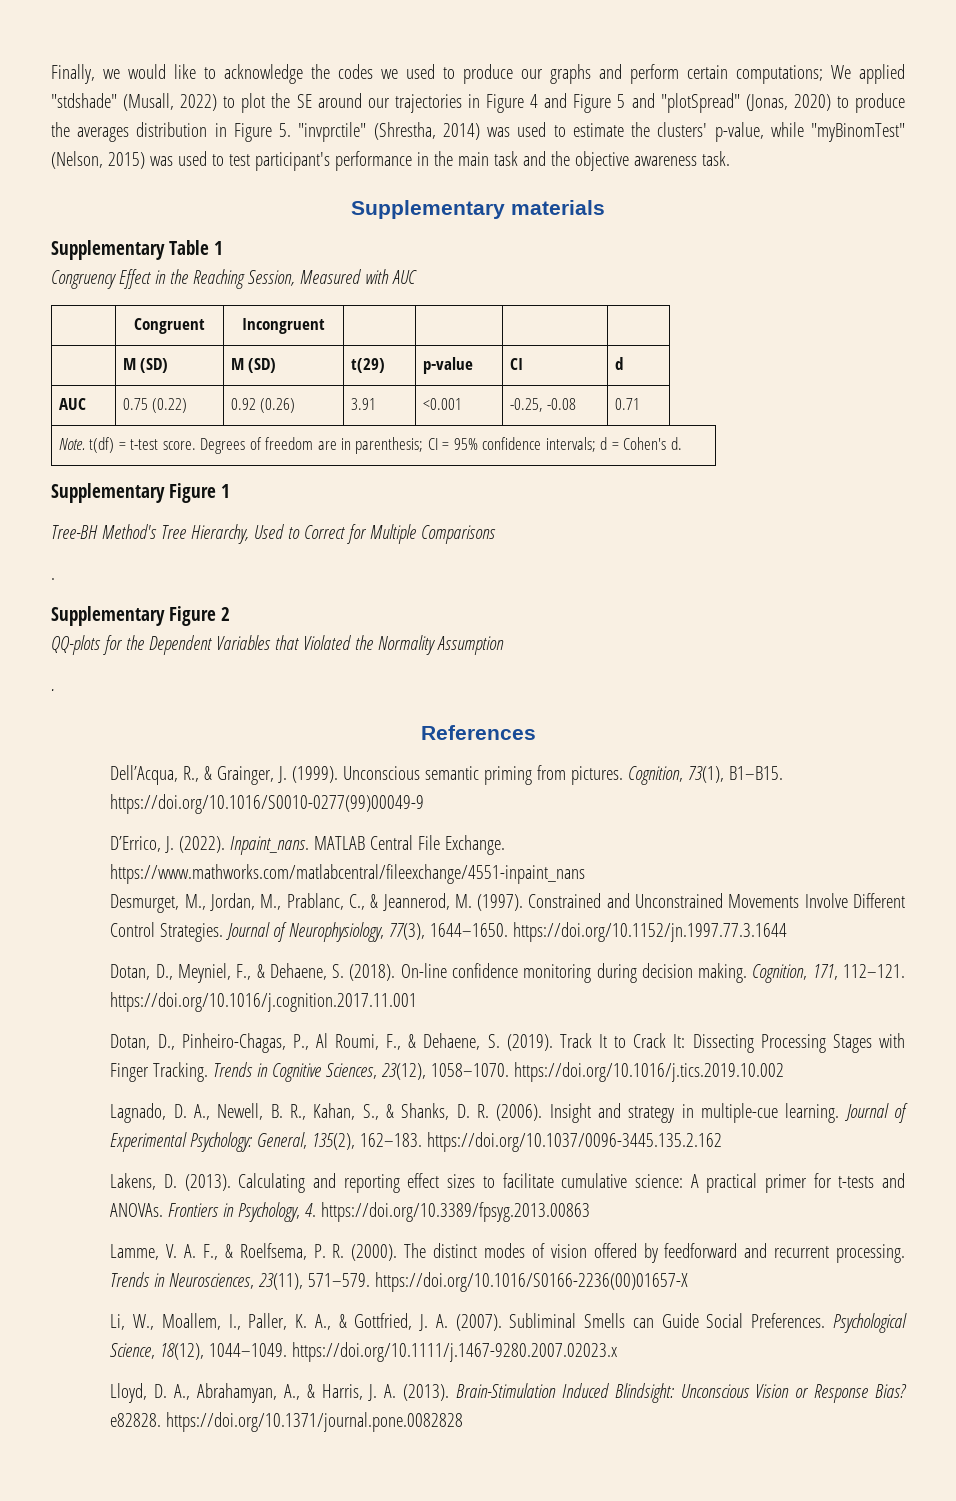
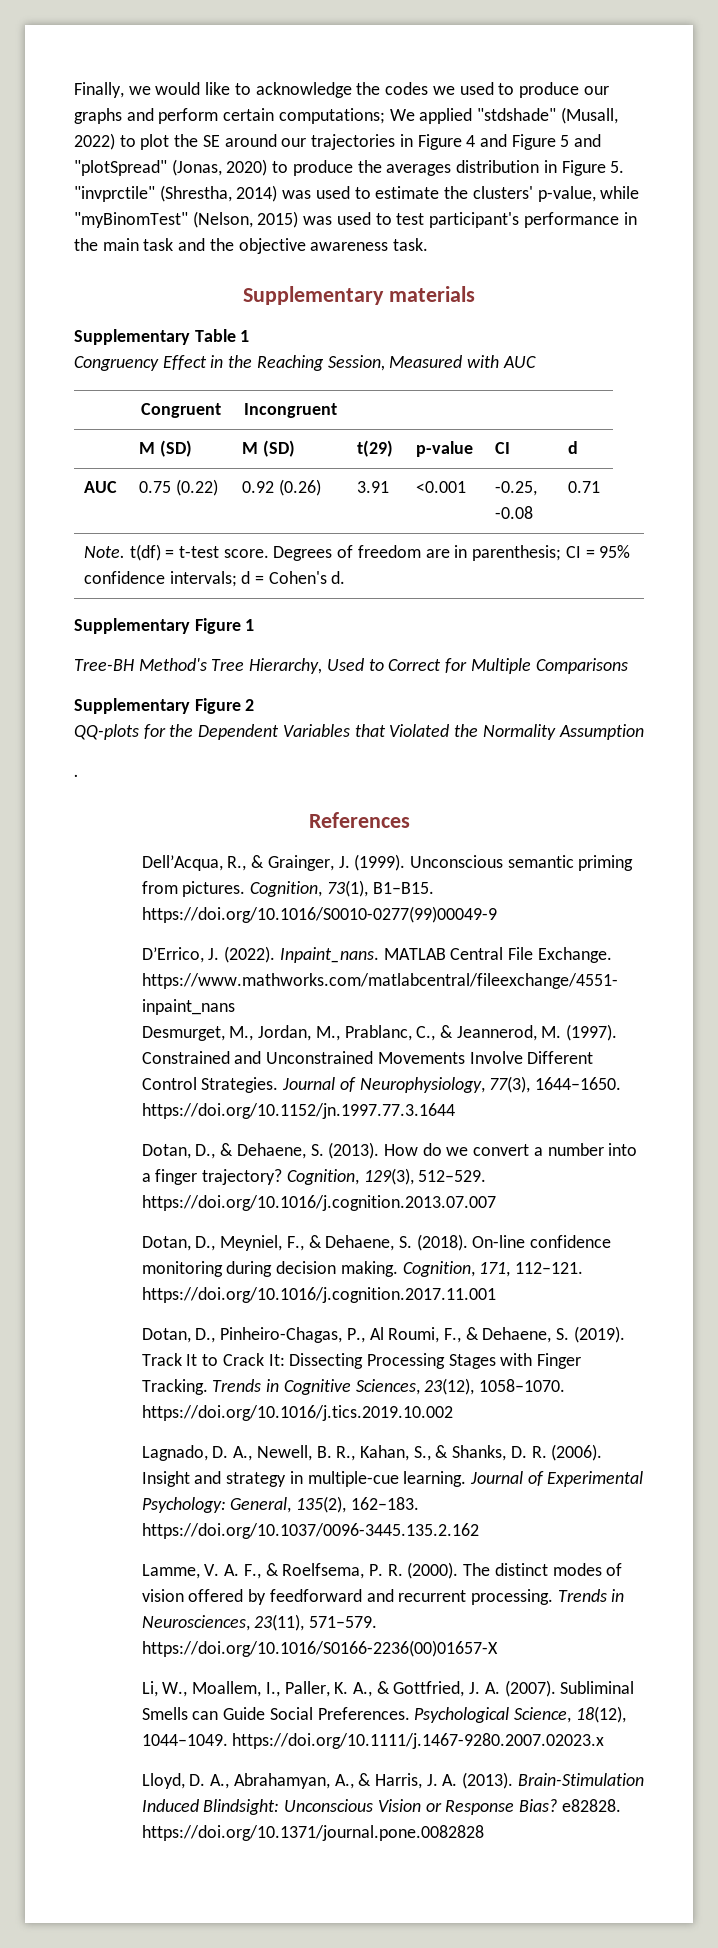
[51,578,55,580] // . -> (628, 666) none
(788, 932) none -> [141,1142,638,1159] [141,1168,487,1185] [141,1195,496,1211] // Dotan, D., & Dehaene, S. (2013). How do we convert a number into a finger trajectory? Cognition, 129(3), 512–529. https://doi.org/10.1016/j.cognition.2013.07.007
[110,1173,905,1193] [110,1202,591,1222] // Lakens, D. (2013). Calculating and reporting effect sizes to facilitate cumulative science: A practical primer for t-tests and ANOVAs. Frontiers in Psychology, 4. https://doi.org/10.3389/fpsyg.2013.00863 -> (479, 1531) none

